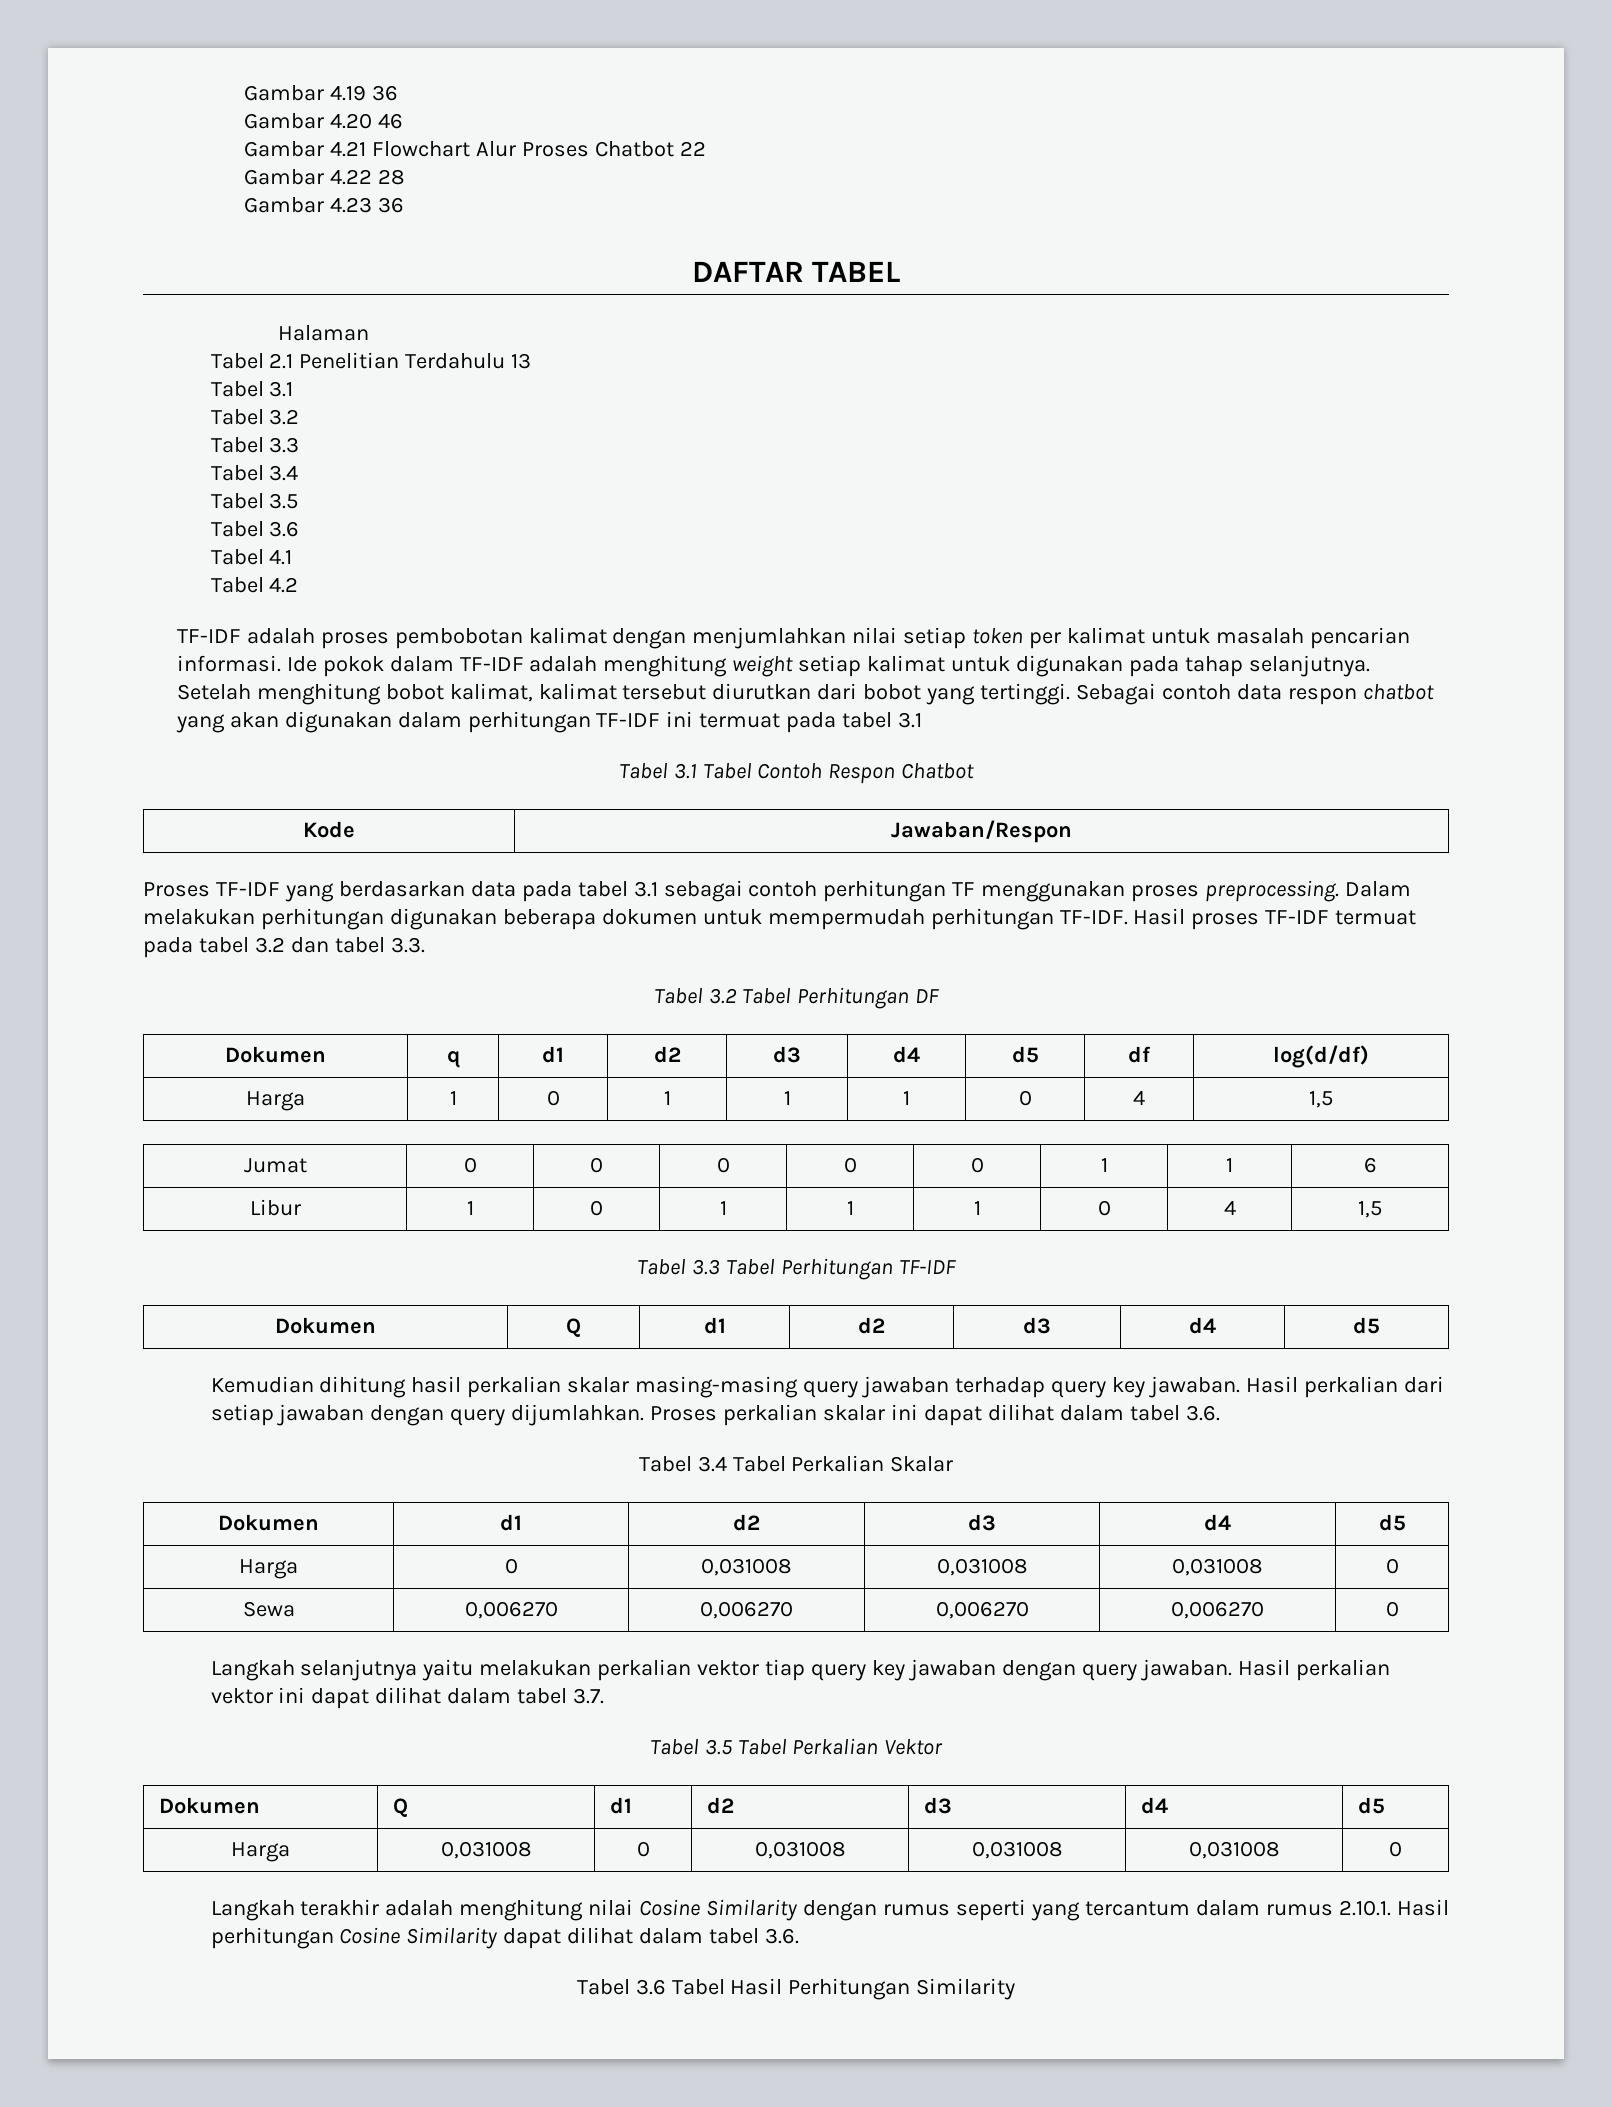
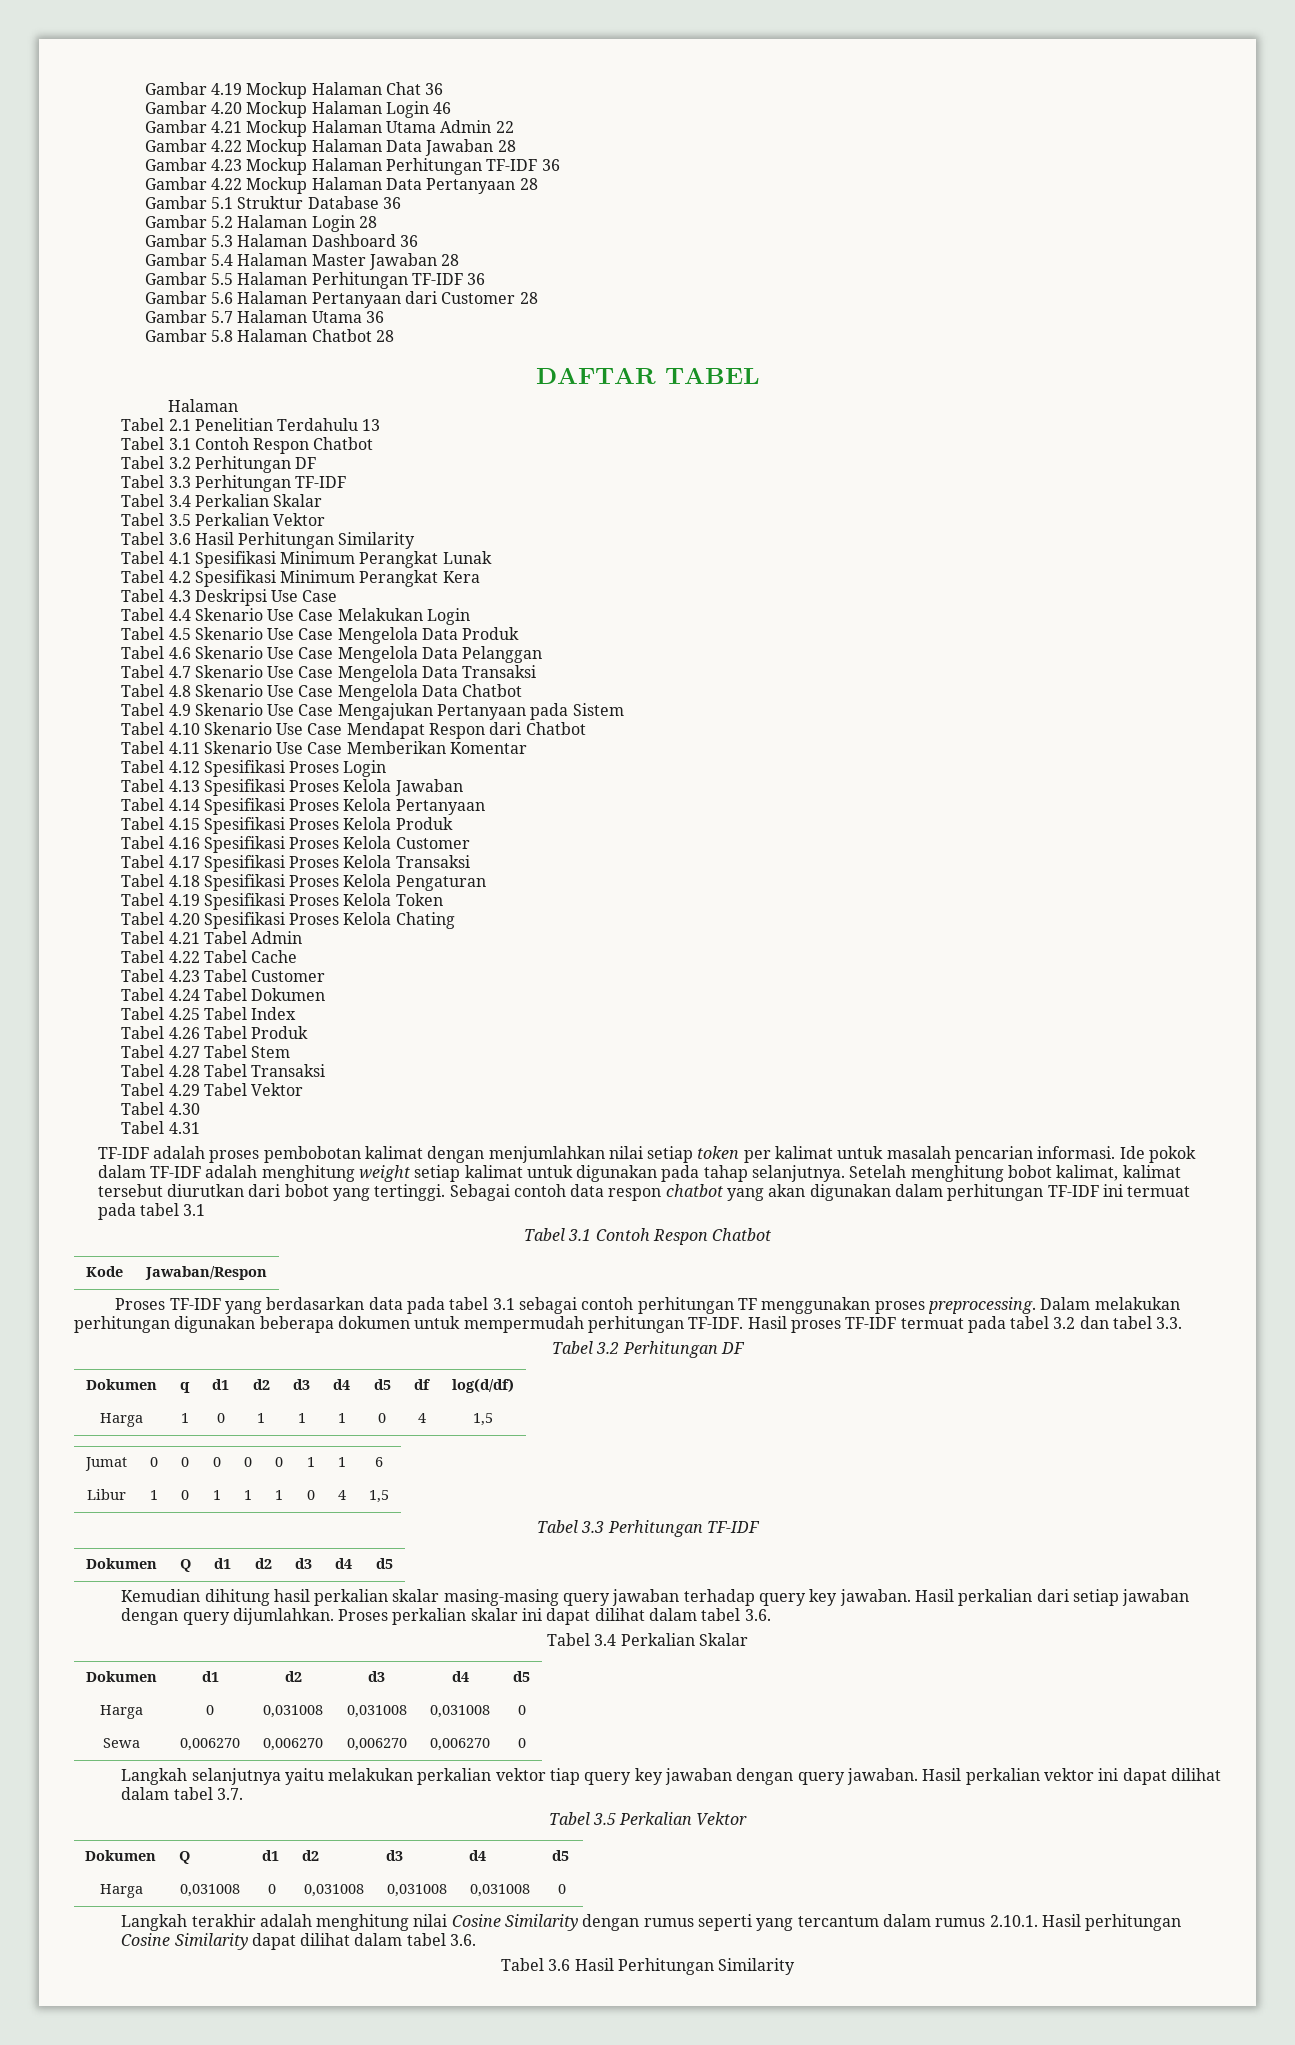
(367, 93) none -> [246,82,422,99] Mockup Halaman Chat
(373, 121) none -> [246,101,430,118] Mockup Halaman Login
[372,141,674,157] Flowchart Alur Proses Chatbot -> [246,120,492,137] Mockup Halaman Utama Admin
(373, 177) none -> [246,139,494,156] Mockup Halaman Data Jawaban
[378,197,405,213] 36 -> [246,158,560,175] [144,177,538,194] [144,196,402,209] [144,215,378,232] [144,234,419,247] [144,253,460,270] [144,272,486,289] [144,291,538,308] [144,310,385,323] [144,329,395,342] Mockup Halaman Perhitungan TF-IDF 36 // Gambar 4.22 Mockup Halaman Data Pertanyaan 28 // Gambar 5.1 Struktur Database 36 // Gambar 5.2 Halaman Login 28 // Gambar 5.3 Halaman Dashboard 36 // Gambar 5.4 Halaman Master Jawaban 28 // Gambar 5.5 Halaman Perhitungan TF-IDF 36 // Gambar 5.6 Halaman Pertanyaan dari Customer 28 // Gambar 5.7 Halaman Utama 36 // Gambar 5.8 Halaman Chatbot 28
[210,409,300,425] [210,437,300,453] [210,465,299,481] [210,493,299,509] [210,521,300,537] // Tabel 3.2 // Tabel 3.3 // Tabel 3.4 // Tabel 3.5 // Tabel 3.6 -> [194,437,374,454] [121,456,317,473] [121,475,347,492] [121,494,323,507] [121,513,326,526] [121,532,416,549] Contoh Respon Chatbot // Tabel 3.2 Perhitungan DF // Tabel 3.3 Perhitungan TF-IDF // Tabel 3.4 Perkalian Skalar // Tabel 3.5 Perkalian Vektor // Tabel 3.6 Hasil Perhitungan Similarity
[210,577,299,593] // Tabel 4.2 -> [194,551,492,568] [121,570,480,587] [121,589,338,606] [121,608,471,625] [121,627,520,644] [121,646,543,663] [121,665,537,682] [121,684,523,701] [121,703,624,720] [121,722,586,739] [121,741,528,754] [121,760,387,777] [121,779,463,796] [121,798,485,815] [121,817,453,834] [121,836,470,853] [121,855,470,872] [121,874,486,891] [121,893,443,910] [121,912,455,929] [121,931,303,944] [121,950,298,963] [121,969,326,982] [121,988,326,1001] [121,1007,297,1020] [121,1026,309,1039] [121,1045,291,1058] [121,1064,326,1077] [121,1083,304,1096] [121,1102,200,1115] [121,1121,200,1134] Spesifikasi Minimum Perangkat Lunak // Tabel 4.2 Spesifikasi Minimum Perangkat Kera // Tabel 4.3 Deskripsi Use Case // Tabel 4.4 Skenario Use Case Melakukan Login // Tabel 4.5 Skenario Use Case Mengelola Data Produk // Tabel 4.6 Skenario Use Case Mengelola Data Pelanggan // Tabel 4.7 Skenario Use Case Mengelola Data Transaksi // Tabel 4.8 Skenario Use Case Mengelola Data Chatbot // Tabel 4.9 Skenario Use Case Mengajukan Pertanyaan pada Sistem // Tabel 4.10 Skenario Use Case Mendapat Respon dari Chatbot // Tabel 4.11 Skenario Use Case Memberikan Komentar // Tabel 4.12 Spesifikasi Proses Login // Tabel 4.13 Spesifikasi Proses Kelola Jawaban // Tabel 4.14 Spesifikasi Proses Kelola Pertanyaan // Tabel 4.15 Spesifikasi Proses Kelola Produk // Tabel 4.16 Spesifikasi Proses Kelola Customer // Tabel 4.17 Spesifikasi Proses Kelola Transaksi // Tabel 4.18 Spesifikasi Proses Kelola Pengaturan // Tabel 4.19 Spesifikasi Proses Kelola Token // Tabel 4.20 Spesifikasi Proses Kelola Chating // Tabel 4.21 Tabel Admin // Tabel 4.22 Tabel Cache // Tabel 4.23 Tabel Customer // Tabel 4.24 Tabel Dokumen // Tabel 4.25 Tabel Index // Tabel 4.26 Tabel Produk // Tabel 4.27 Tabel Stem // Tabel 4.28 Tabel Transaksi // Tabel 4.29 Tabel Vektor // Tabel 4.30 // Tabel 4.31
[702,763,752,779] Tabel -> (592, 1235) none
[742,988,792,1004] Tabel -> (620, 1348) none
[726,1259,776,1275] Tabel -> (605, 1527) none
[732,1456,786,1472] Tabel -> (617, 1640) none
[737,1739,787,1755] Tabel -> (616, 1819) none
[671,1979,725,1995] Tabel -> (571, 1965) none

